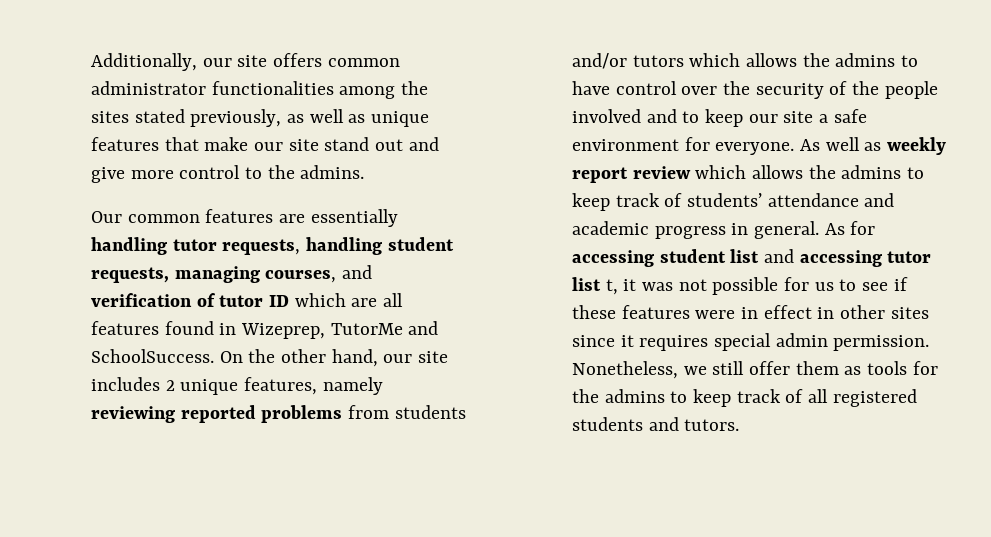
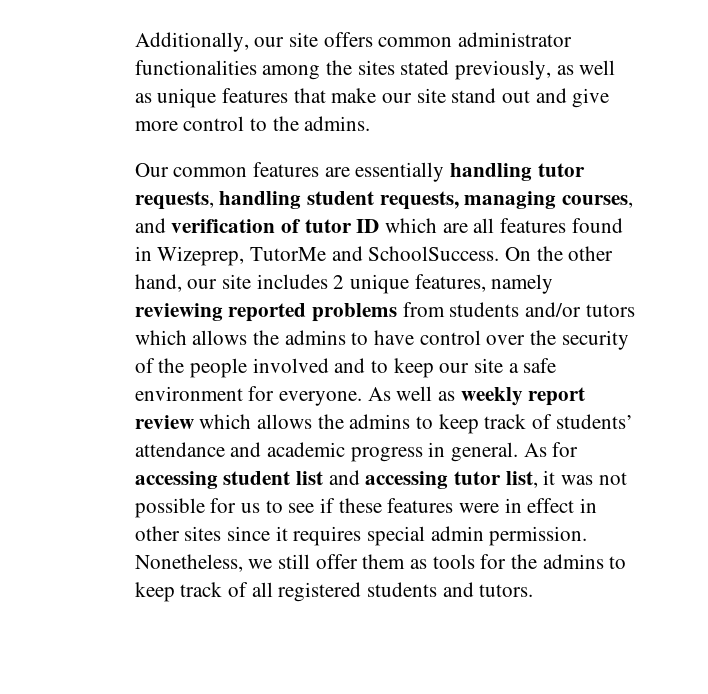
[572,277,618,295] list t, -> [505,471,538,488] list,

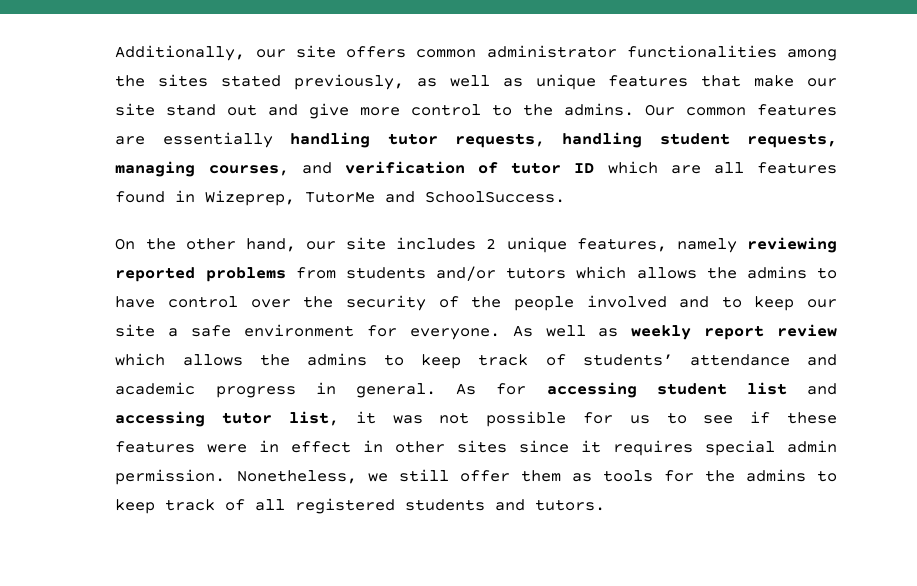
(371, 123) // -> (635, 109) none
(500, 253) none -> (566, 197) //

